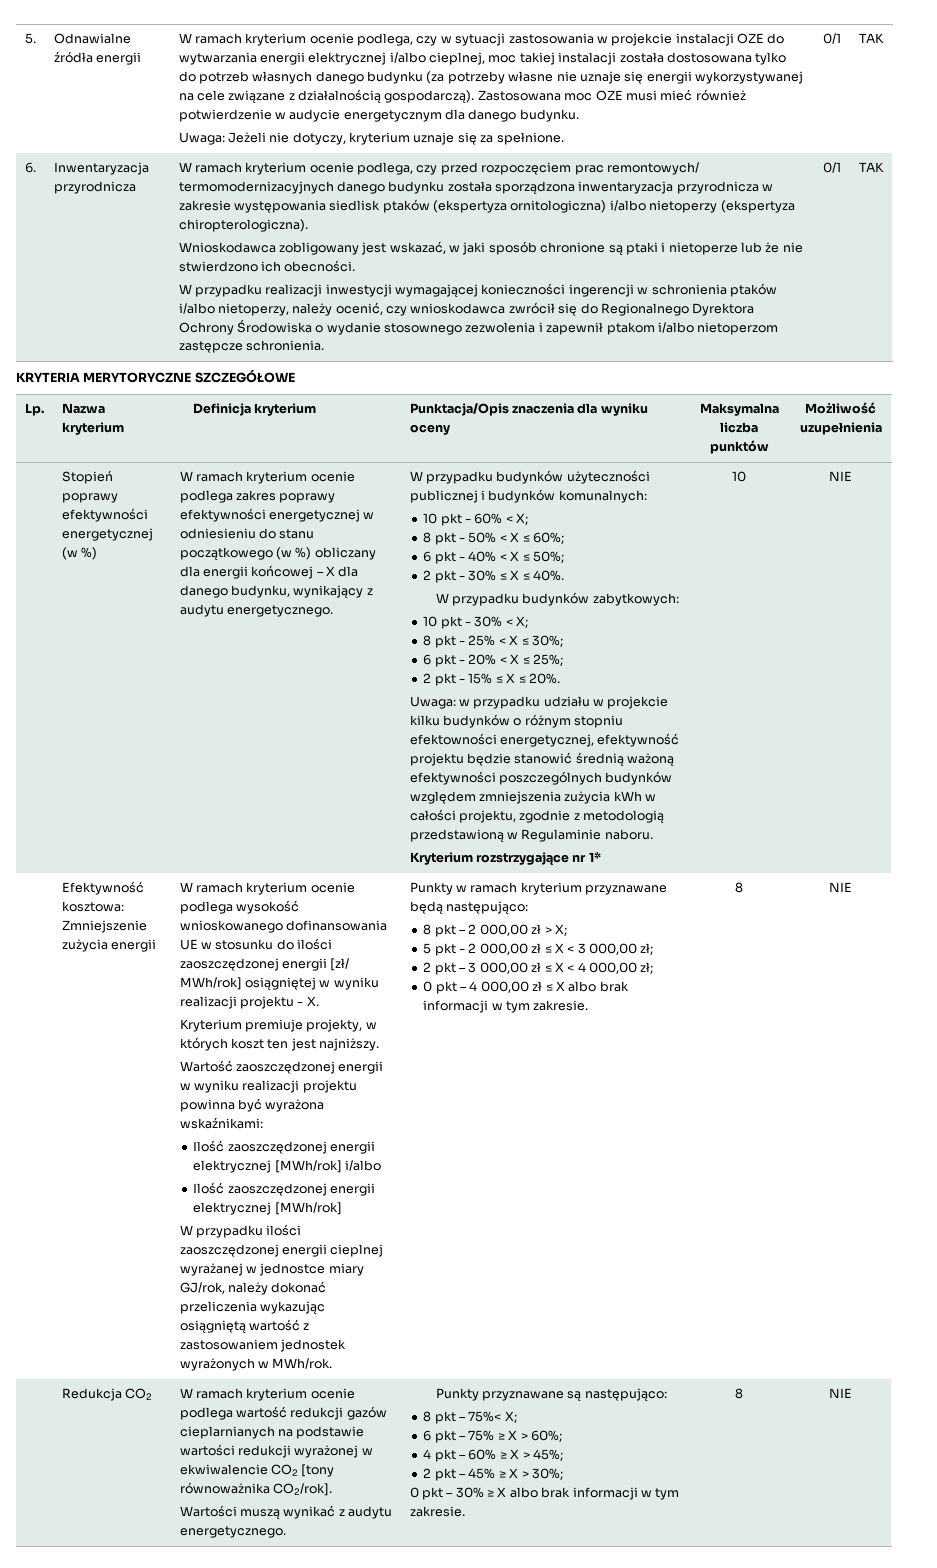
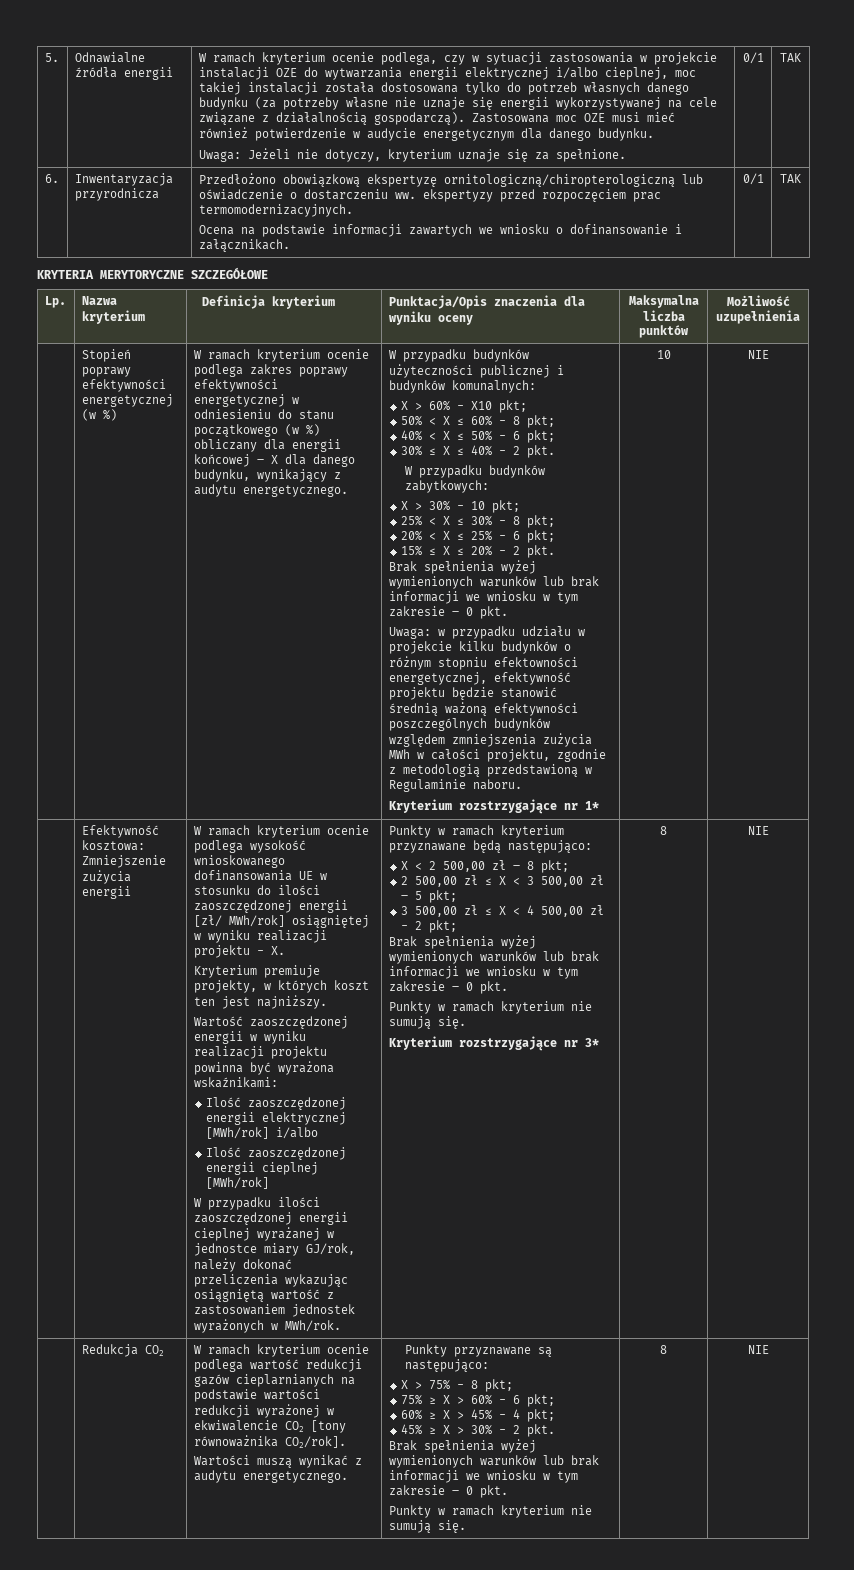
[178,162,699,175] [178,181,774,195] [178,199,795,213] [178,219,308,232] [178,241,803,256] [178,260,356,272] [178,283,777,298] [178,302,755,316] [178,320,779,335] [178,340,324,353] W ramach kryterium ocenie podlega, czy przed rozpoczęciem prac remontowych/ termomodernizacyjnych danego budynku została sporządzona inwentaryzacja przyrodnicza w zakresie występowania siedlisk ptaków (ekspertyza ornitologiczna) i/albo nietoperzy (ekspertyza chiropterologiczna). // Wnioskodawca zobligowany jest wskazać, w jaki sposób chronione są ptaki i nietoperze lub że nie stwierdzono ich obecności. // W przypadku realizacji inwestycji wymagającej konieczności ingerencji w schronienia ptaków i/albo nietoperzy, należy ocenić, czy wnioskodawca zwrócił się do Regionalnego Dyrektora Ochrony Środowiska o wydanie stosownego zezwolenia i zapewnił ptakom i/albo nietoperzom zastępcze schronienia. -> [198,173,703,187] [198,189,661,202] [198,204,353,217] [198,224,682,237] [198,239,290,252] Przedłożono obowiązkową ekspertyzę ornitologiczną/chiropterologiczną lub oświadczenie o dostarczeniu ww. ekspertyzy przed rozpoczęciem prac termomodernizacyjnych. // Ocena na podstawie informacji zawartych we wniosku o dofinansowanie i załącznikach.
[423,513,529,526] [423,532,564,545] [423,551,564,564] [423,570,564,583] [435,592,679,606] [423,616,529,629] [423,635,563,648] [423,654,563,667] [423,673,560,686] 10 pkt - 60% < X; // 8 pkt - 50% < X ≤ 60%; // 6 pkt - 40% < X ≤ 50%; // 2 pkt - 30% ≤ X ≤ 40%. // W przypadku budynków zabytkowych: // 10 pkt - 30% < X; // 8 pkt - 25% < X ≤ 30%; // 6 pkt - 20% < X ≤ 25%; // 2 pkt - 15% ≤ X ≤ 20%. -> [401,400,528,413] [401,415,556,428] [401,430,556,443] [401,445,556,458] [405,465,546,478] [405,480,490,493] [401,500,521,513] [401,515,556,528] [401,530,556,543] [401,545,556,558] [388,560,536,574] [388,576,599,589] [388,591,578,604] [388,606,508,619] X > 60% - X10 pkt; // 50% < X ≤ 60% - 8 pkt; // 40% < X ≤ 50% - 6 pkt; // 30% ≤ X ≤ 40% - 2 pkt. // W przypadku budynków zabytkowych: // X > 30% - 10 pkt; // 25% < X ≤ 30% - 8 pkt; // 20% < X ≤ 25% - 6 pkt; // 15% ≤ X ≤ 20% - 2 pkt. // Brak spełnienia wyżej wymienionych warunków lub brak informacji we wniosku w tym zakresie – 0 pkt.
[613,791,642,801] kWh -> [388,749,410,759] MWh
[193,1202,272,1215] elektrycznej -> [262,1162,319,1175] cieplnej
[423,924,567,937] [423,943,528,956] 8 pkt – 2 000,00 zł > X; // 5 pkt - 2 000,00 -> [401,860,570,873] [401,876,458,887] X < 2 500,00 zł – 8 pkt; // 2 500,00
[589,943,654,955] [423,962,528,975] 000,00 zł; // 2 pkt – 3 000,00 -> [541,875,605,887] [401,890,458,903] [401,906,458,917] 500,00 zł – 5 pkt; // 3 500,00
[589,962,654,974] [423,981,629,994] [423,1000,589,1013] 000,00 zł; // 0 pkt – 4 000,00 zł ≤ X albo brak informacji w tym zakresie. -> [541,905,605,917] [401,920,458,933] [388,935,536,949] [388,951,599,964] [388,966,578,979] [388,981,508,994] [388,1001,592,1014] [388,1016,466,1029] [388,1036,599,1051] 500,00 zł - 2 pkt; // Brak spełnienia wyżej wymienionych warunków lub brak informacji we wniosku w tym zakresie – 0 pkt. // Punkty w ramach kryterium nie sumują się. // Kryterium rozstrzygające nr 3*
[423,1411,517,1424] [423,1430,562,1443] [423,1449,563,1462] [423,1468,563,1481] [409,1487,680,1500] [409,1506,465,1517] 8 pkt – 75%< X; // 6 pkt – 75% ≥ X > 60%; // 4 pkt – 60% ≥ X > 45%; // 2 pkt – 45% ≥ X > 30%; // 0 pkt – 30% ≥ X albo brak informacji w tym zakresie. -> [401,1379,514,1392] [401,1394,556,1407] [401,1409,556,1422] [401,1424,556,1437] [388,1439,536,1453] [388,1455,599,1468] [388,1470,578,1483] [388,1485,508,1498] [388,1505,592,1518] [388,1520,466,1533] X > 75% - 8 pkt; // 75% ≥ X > 60% - 6 pkt; // 60% ≥ X > 45% - 4 pkt; // 45% ≥ X > 30% - 2 pkt. // Brak spełnienia wyżej wymienionych warunków lub brak informacji we wniosku w tym zakresie – 0 pkt. // Punkty w ramach kryterium nie sumują się.

